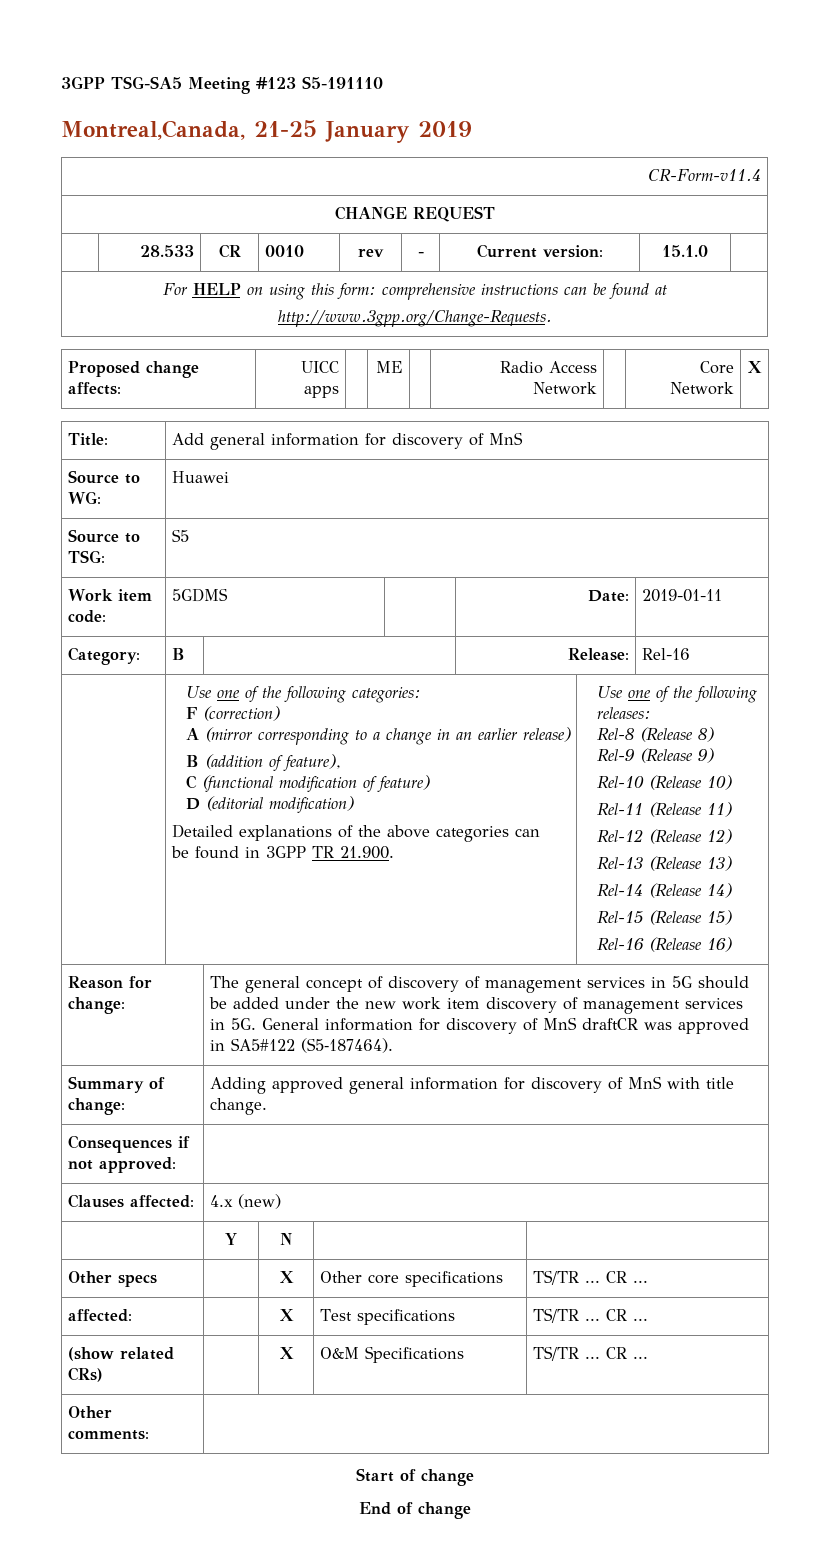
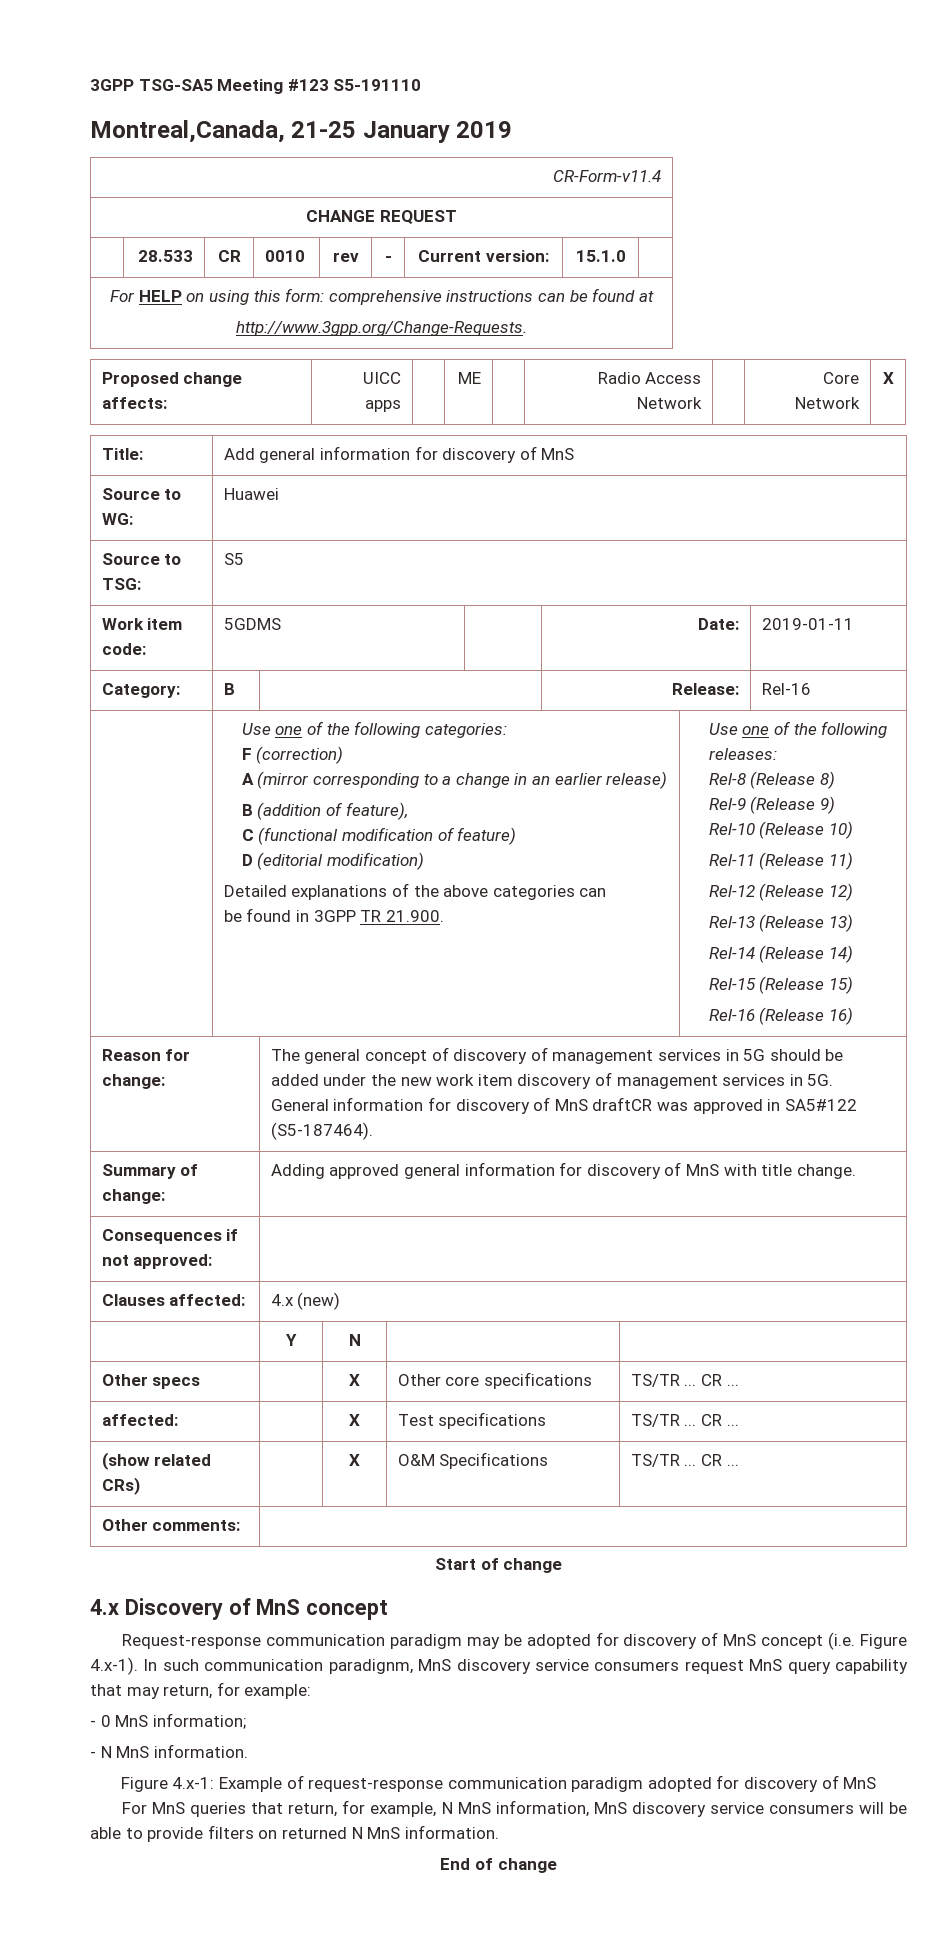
(474, 1477) none -> [90,1598,389,1620] [122,1632,908,1650] [90,1657,908,1675] [90,1682,312,1699] [90,1713,246,1729] [90,1744,248,1758] [120,1775,877,1792] [122,1800,907,1817] [90,1825,499,1842] // 4.x Discovery of MnS concept // Request-response communication paradigm may be adopted for discovery of MnS concept (i.e. Figure 4.x-1). In such communication paradignm, MnS discovery service consumers request MnS query capability that may return, for example: // - 0 MnS information; // - N MnS information. // Figure 4.x-1: Example of request-response communication paradigm adopted for discovery of MnS // For MnS queries that return, for example, N MnS information, MnS discovery service consumers will be able to provide filters on returned N MnS information.

